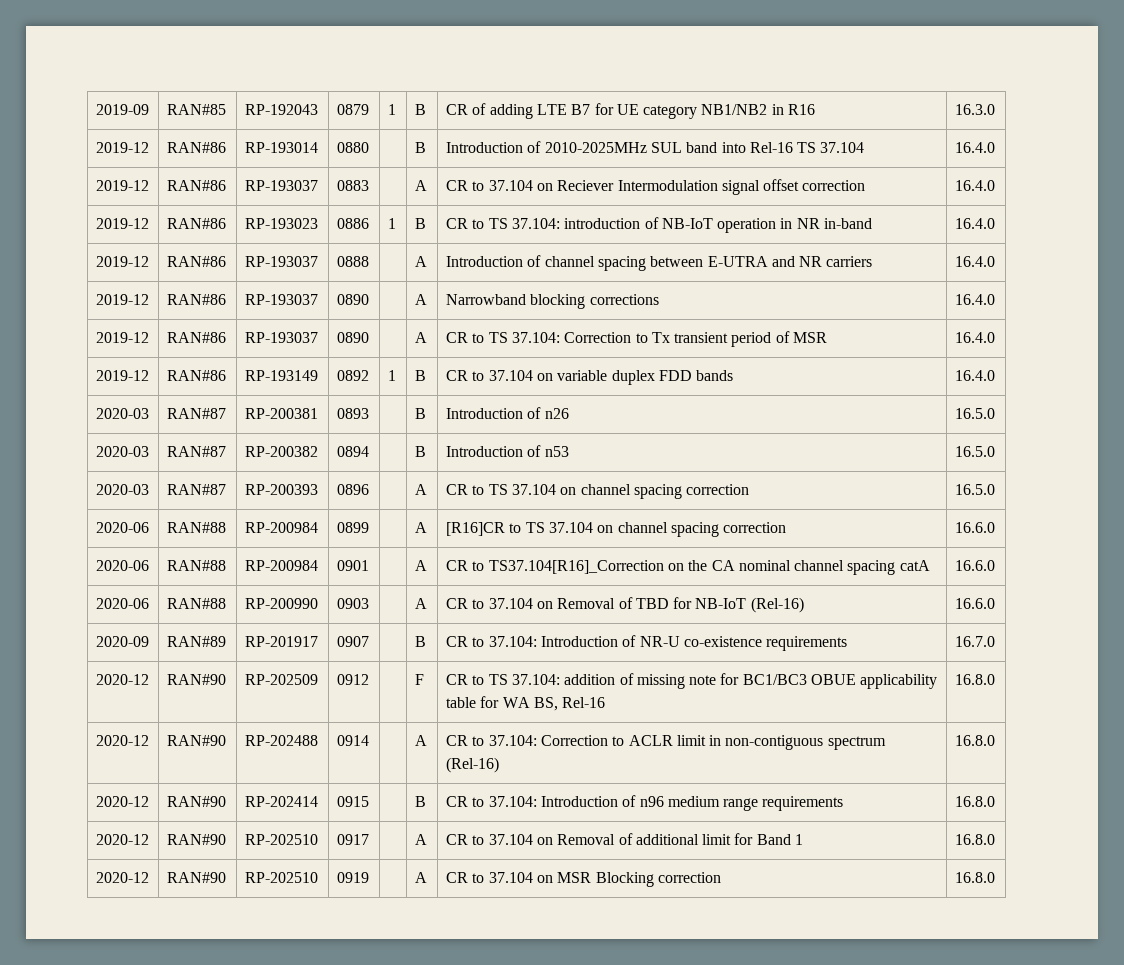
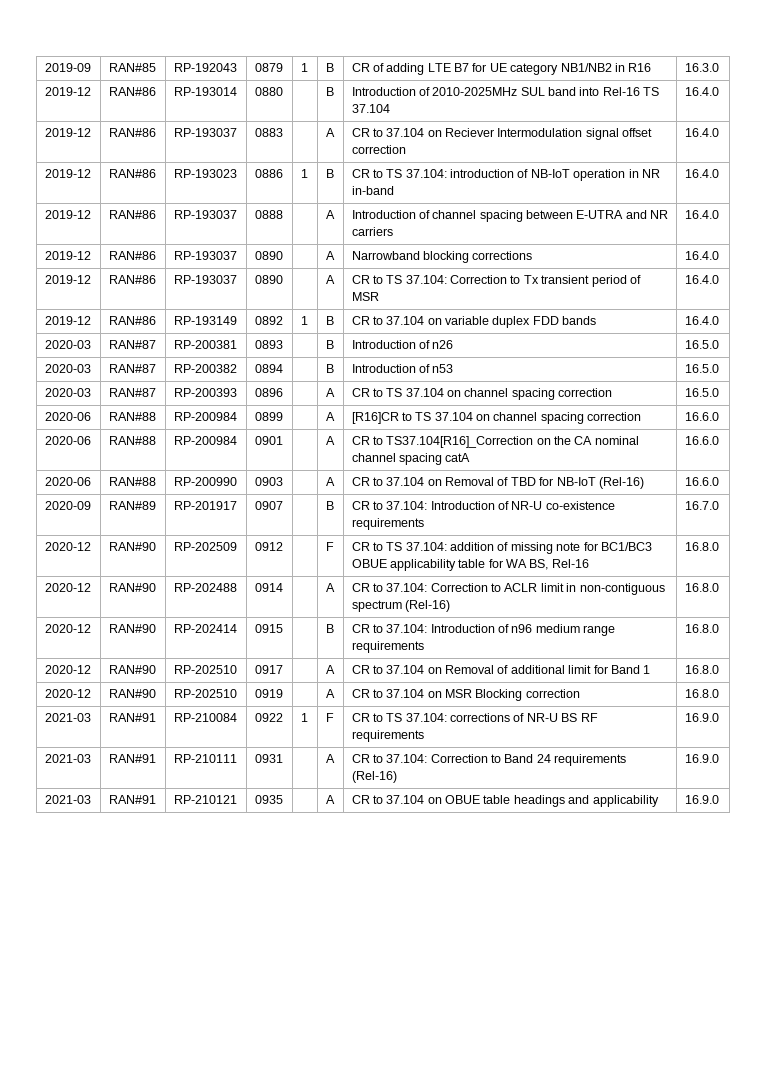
(995, 877) none -> [44,713,91,722] [108,713,156,722] [173,713,237,722] [254,713,283,722] [300,713,308,722] [325,713,334,722] [351,713,598,722] [351,730,424,742] [684,713,719,722] [44,754,91,763] [108,754,156,763] [173,754,237,763] [254,754,283,763] [325,754,335,763] [351,754,627,766] [351,771,397,783] [684,754,719,763] [44,795,91,804] [108,795,156,804] [173,795,237,804] [254,795,283,804] [325,795,335,804] [351,795,659,807] [684,795,719,804] // 2021-03 | RAN#91 | RP-210084 | 0922 | 1 | F | CR to TS 37.104: corrections of NR-U BS RF requirements | 16.9.0 // 2021-03 | RAN#91 | RP-210111 | 0931 | | A | CR to 37.104: Correction to Band 24 requirements (Rel-16) | 16.9.0 // 2021-03 | RAN#91 | RP-210121 | 0935 | | A | CR to 37.104 on OBUE table headings and applicability | 16.9.0

